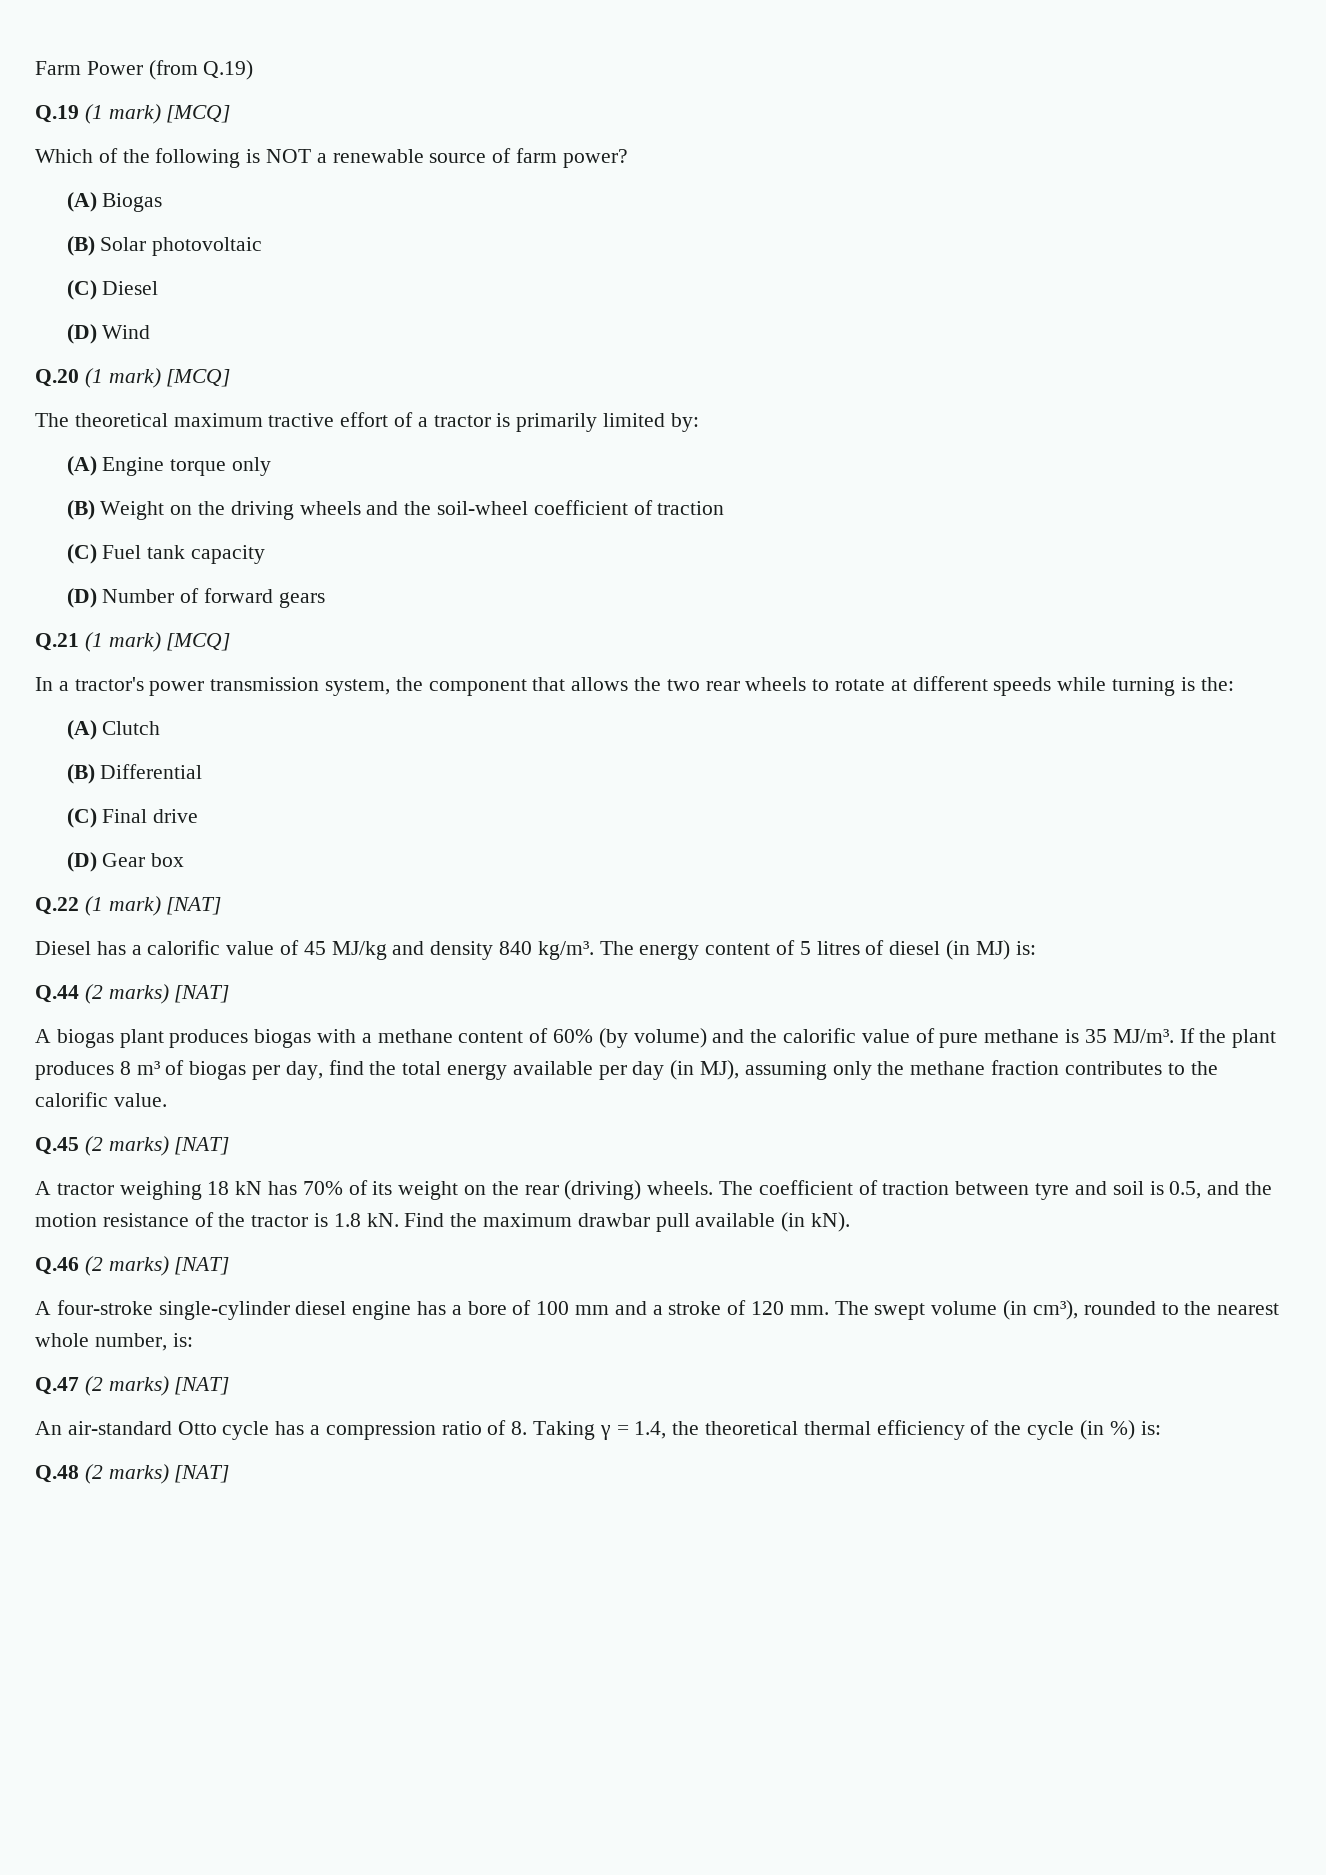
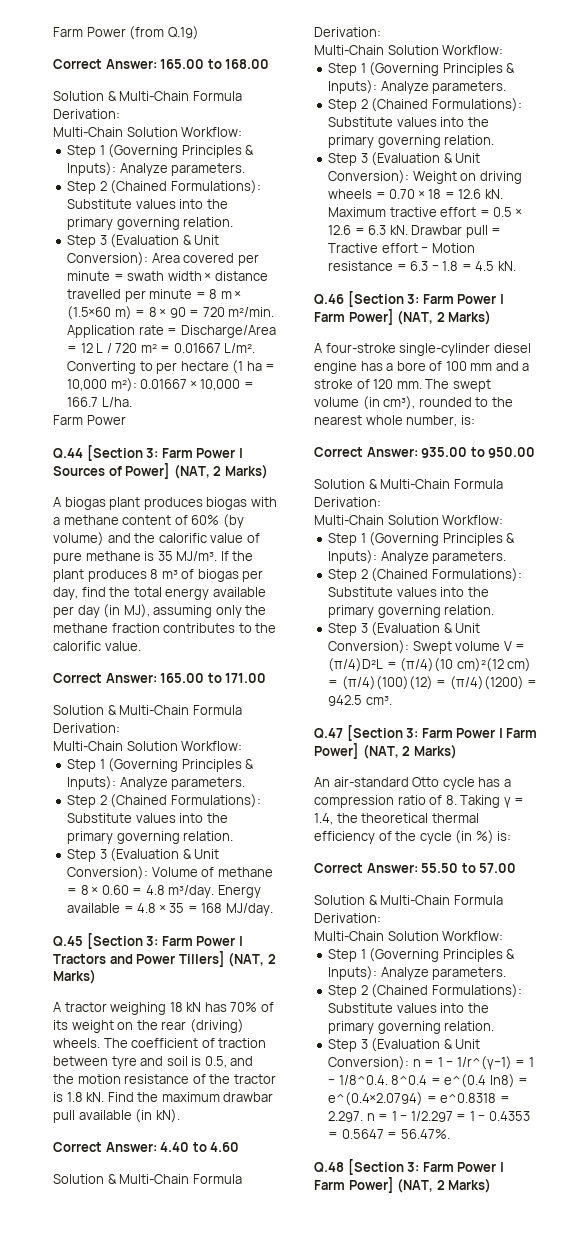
[35,104,231,124] [35,148,628,168] [66,192,163,212] [66,236,263,256] [66,280,159,300] [66,324,151,344] [35,368,231,388] [35,412,699,432] [66,456,271,476] [66,500,725,520] [66,544,265,564] [66,588,325,608] [35,632,231,652] [35,676,1234,696] [66,720,161,740] [66,764,203,784] [66,808,199,828] [66,852,185,872] [35,896,222,916] [35,940,1036,960] [35,984,230,1004] Q.19 (1 mark) [MCQ] // Which of the following is NOT a renewable source of farm power? // (A) Biogas // (B) Solar photovoltaic // (C) Diesel // (D) Wind // Q.20 (1 mark) [MCQ] // The theoretical maximum tractive effort of a tractor is primarily limited by: // (A) Engine torque only // (B) Weight on the driving wheels and the soil-wheel coefficient of traction // (C) Fuel tank capacity // (D) Number of forward gears // Q.21 (1 mark) [MCQ] // In a tractor's power transmission system, the component that allows the two rear wheels to rotate at different speeds while turning is the: // (A) Clutch // (B) Differential // (C) Final drive // (D) Gear box // Q.22 (1 mark) [NAT] // Diesel has a calorific value of 45 MJ/kg and density 840 kg/m³. The energy content of 5 litres of diesel (in MJ) is: // Q.44 (2 marks) [NAT] -> [53,59,270,69] [53,91,242,101] [53,109,120,119] [53,127,243,137] [67,144,255,158] [67,162,246,176] [67,180,261,194] [67,199,228,209] [67,217,234,230] [67,234,220,248] [67,252,259,266] [67,271,268,281] [67,289,242,302] [67,306,275,320] [67,325,276,338] [67,343,256,353] [67,360,276,374] [67,378,254,392] [67,397,132,407] [53,415,126,425] [53,445,243,461] [53,463,268,479] Correct Answer: 165.00 to 168.00 // Solution & Multi-Chain Formula Derivation: // Multi-Chain Solution Workflow: // Step 1 (Governing Principles & Inputs): Analyze parameters. // Step 2 (Chained Formulations): Substitute values into the primary governing relation. // Step 3 (Evaluation & Unit Conversion): Area covered per minute = swath width × distance travelled per minute = 8 m × (1.5×60 m) = 8 × 90 = 720 m²/min. Application rate = Discharge/Area = 12 L / 720 m² = 0.01667 L/m². Converting to per hectare (1 ha = 10,000 m²): 0.01667 × 10,000 = 166.7 L/ha. // Farm Power // Q.44 [Section 3: Farm Power | Sources of Power] (NAT, 2 Marks)
[35,1136,230,1156] Q.45 (2 marks) [NAT] -> [53,673,267,683] [53,705,242,715] [53,723,120,733] [53,741,243,751] [67,758,255,772] [67,776,246,790] [67,794,261,808] [67,813,228,823] [67,831,234,844] [67,848,220,862] [67,866,273,880] [67,885,261,898] [67,903,273,916] [53,933,243,949] [53,951,276,967] [53,969,96,984] Correct Answer: 165.00 to 171.00 // Solution & Multi-Chain Formula Derivation: // Multi-Chain Solution Workflow: // Step 1 (Governing Principles & Inputs): Analyze parameters. // Step 2 (Chained Formulations): Substitute values into the primary governing relation. // Step 3 (Evaluation & Unit Conversion): Volume of methane = 8 × 0.60 = 4.8 m³/day. Energy available = 4.8 × 35 = 168 MJ/day. // Q.45 [Section 3: Farm Power | Tractors and Power Tillers] (NAT, 2 Marks)
[35,1256,230,1276] Q.46 (2 marks) [NAT] -> [53,1142,240,1152] [53,1174,242,1184] [314,27,381,37] [314,45,504,55] [328,62,516,76] [328,80,507,94] [328,98,522,112] [328,117,489,127] [328,135,495,148] [328,152,481,166] [328,170,522,184] [328,189,503,199] [328,207,522,217] [328,225,502,238] [328,243,475,253] [328,261,516,271] [314,291,504,307] [314,309,492,325] Correct Answer: 4.40 to 4.60 // Solution & Multi-Chain Formula Derivation: // Multi-Chain Solution Workflow: // Step 1 (Governing Principles & Inputs): Analyze parameters. // Step 2 (Chained Formulations): Substitute values into the primary governing relation. // Step 3 (Evaluation & Unit Conversion): Weight on driving wheels = 0.70 × 18 = 12.6 kN. Maximum tractive effort = 0.5 × 12.6 = 6.3 kN. Drawbar pull = Tractive effort − Motion resistance = 6.3 − 1.8 = 4.5 kN. // Q.46 [Section 3: Farm Power | Farm Power] (NAT, 2 Marks)
[35,1376,230,1396] Q.47 (2 marks) [NAT] -> [314,447,536,458] [314,479,503,489] [314,497,381,507] [314,515,504,525] [328,532,516,546] [328,550,507,564] [328,568,522,582] [328,587,489,597] [328,605,495,618] [328,622,481,636] [328,640,526,654] [328,658,532,672] [328,676,538,690] [328,695,392,706] [314,725,538,741] [314,743,457,759] Correct Answer: 935.00 to 950.00 // Solution & Multi-Chain Formula Derivation: // Multi-Chain Solution Workflow: // Step 1 (Governing Principles & Inputs): Analyze parameters. // Step 2 (Chained Formulations): Substitute values into the primary governing relation. // Step 3 (Evaluation & Unit Conversion): Swept volume V = (π/4)D²L = (π/4)(10 cm)²(12 cm) = (π/4)(100)(12) = (π/4)(1200) = 942.5 cm³. // Q.47 [Section 3: Farm Power | Farm Power] (NAT, 2 Marks)
[35,1464,230,1484] Q.48 (2 marks) [NAT] -> [314,863,517,873] [314,895,503,905] [314,913,381,923] [314,931,504,941] [328,948,516,962] [328,966,507,980] [328,984,522,998] [328,1003,489,1013] [328,1021,495,1034] [328,1038,481,1052] [328,1056,534,1070] [328,1074,529,1088] [328,1092,510,1106] [328,1111,530,1122] [328,1129,450,1139] [314,1159,504,1175] [314,1177,492,1193] Correct Answer: 55.50 to 57.00 // Solution & Multi-Chain Formula Derivation: // Multi-Chain Solution Workflow: // Step 1 (Governing Principles & Inputs): Analyze parameters. // Step 2 (Chained Formulations): Substitute values into the primary governing relation. // Step 3 (Evaluation & Unit Conversion): η = 1 − 1/r^(γ−1) = 1 − 1/8^0.4. 8^0.4 = e^(0.4 ln8) = e^(0.4×2.0794) = e^0.8318 = 2.297. η = 1 − 1/2.297 = 1 − 0.4353 = 0.5647 = 56.47%. // Q.48 [Section 3: Farm Power | Farm Power] (NAT, 2 Marks)

